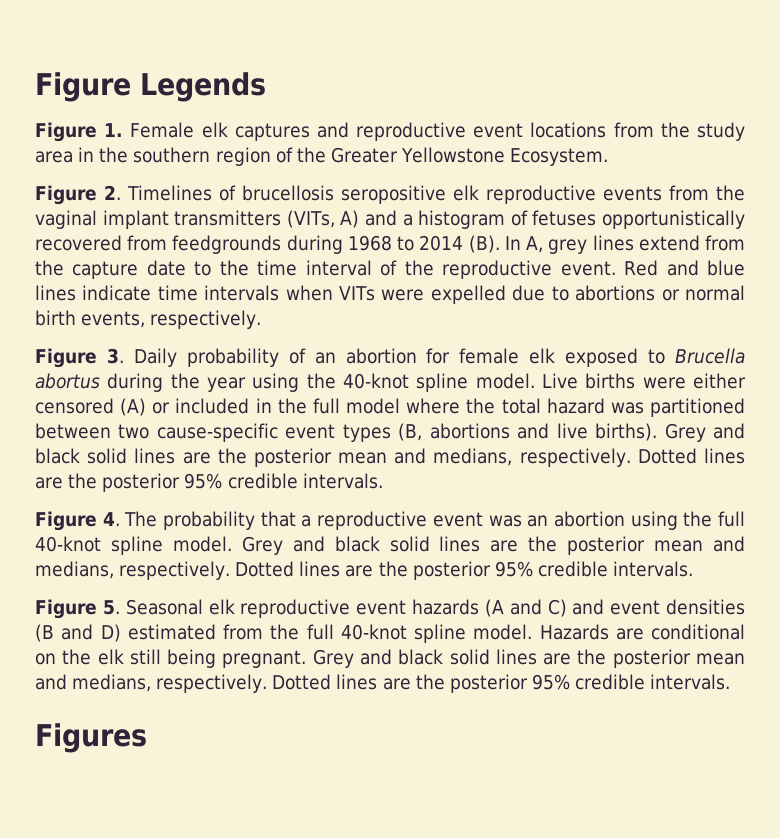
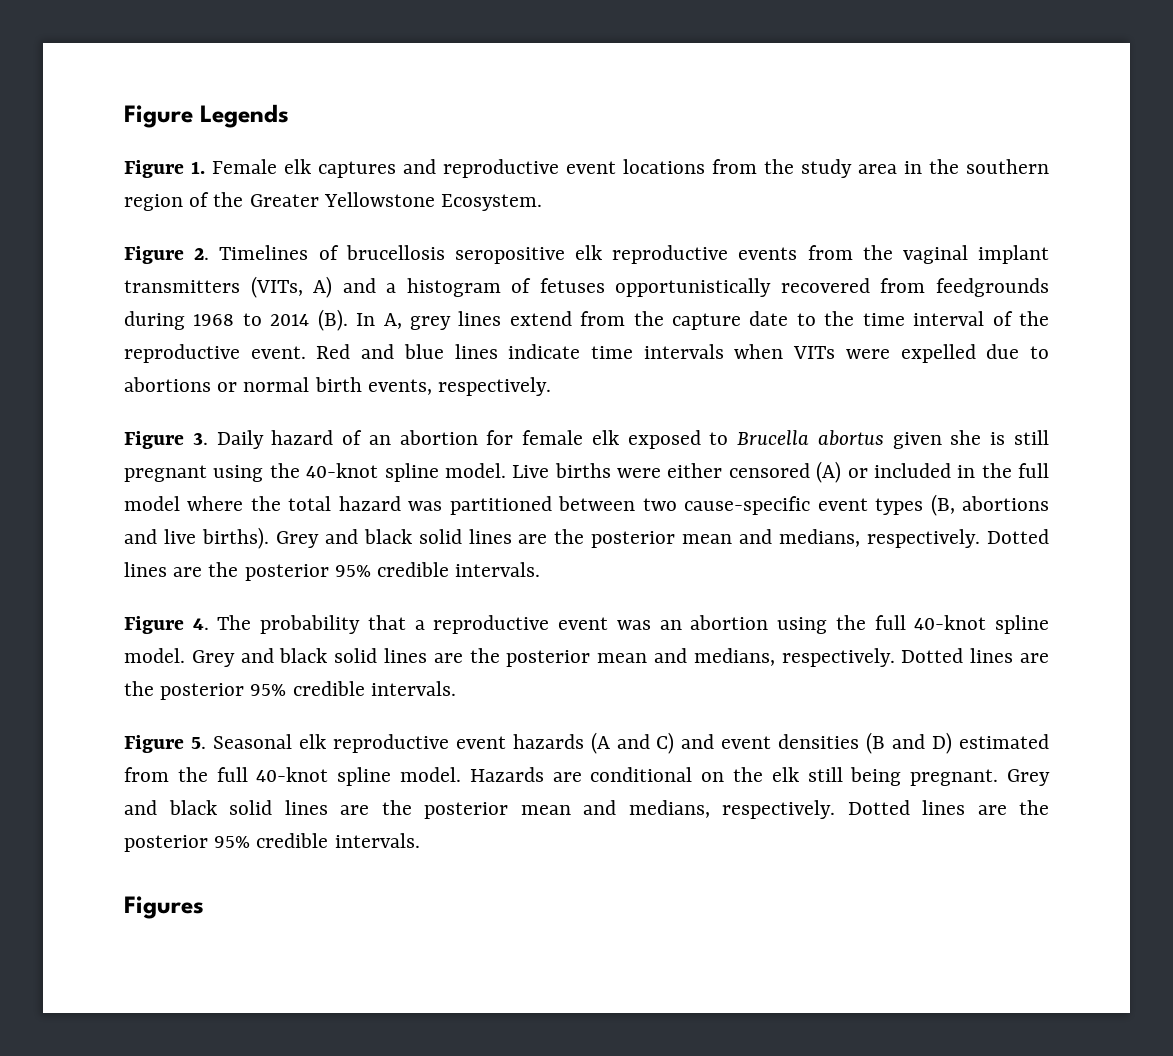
[186,348,279,367] probability -> [271,430,334,445] hazard
[107,373,246,392] during the year -> [892,430,1049,449] [124,465,207,482] given she is still pregnant

